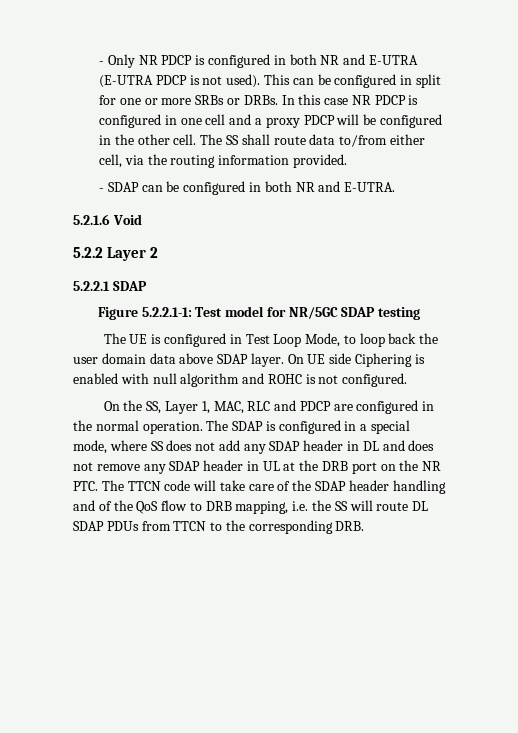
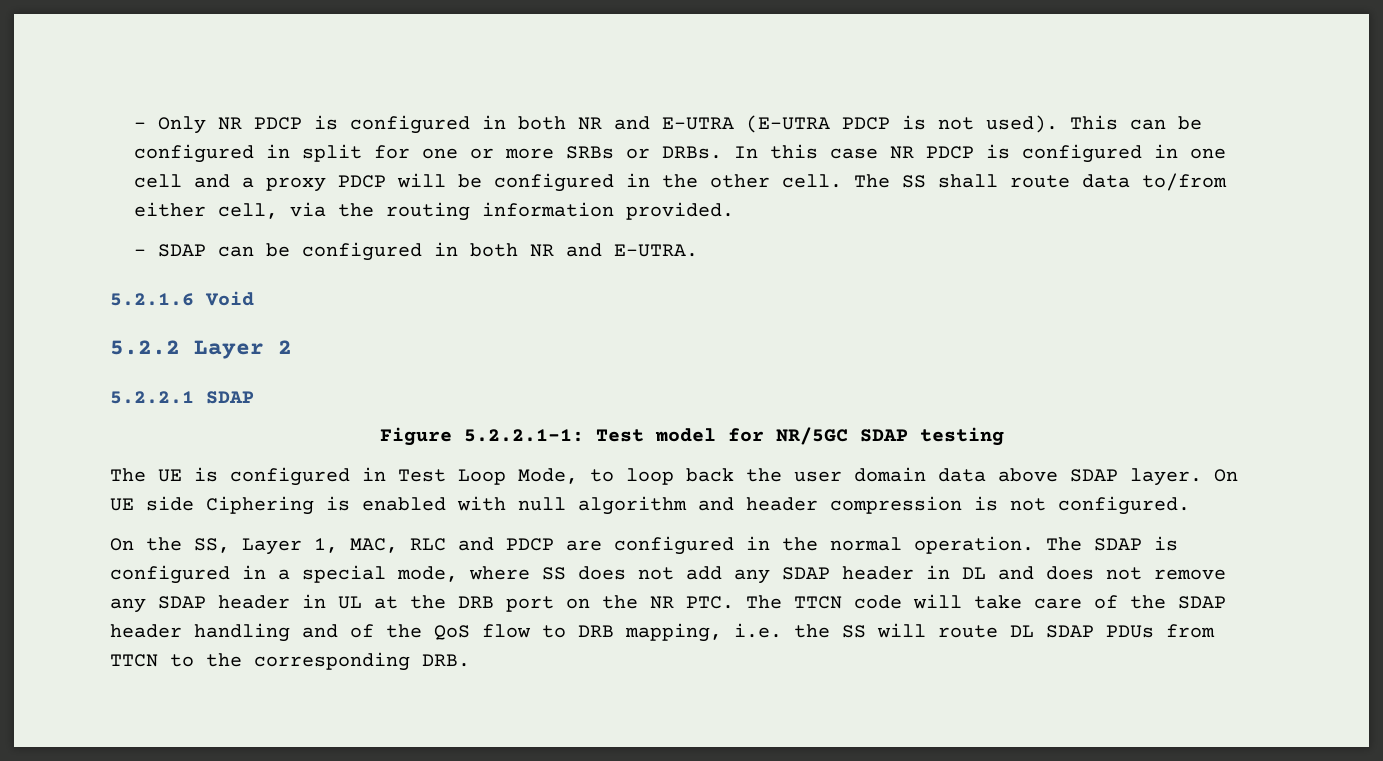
[267,374,302,384] ROHC -> [746,496,962,514] header compression

